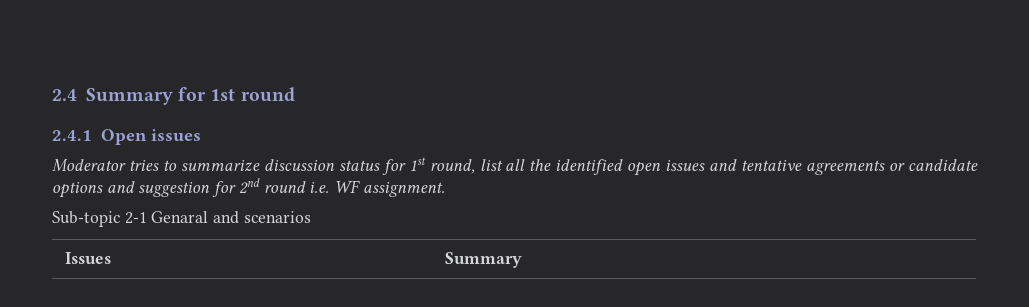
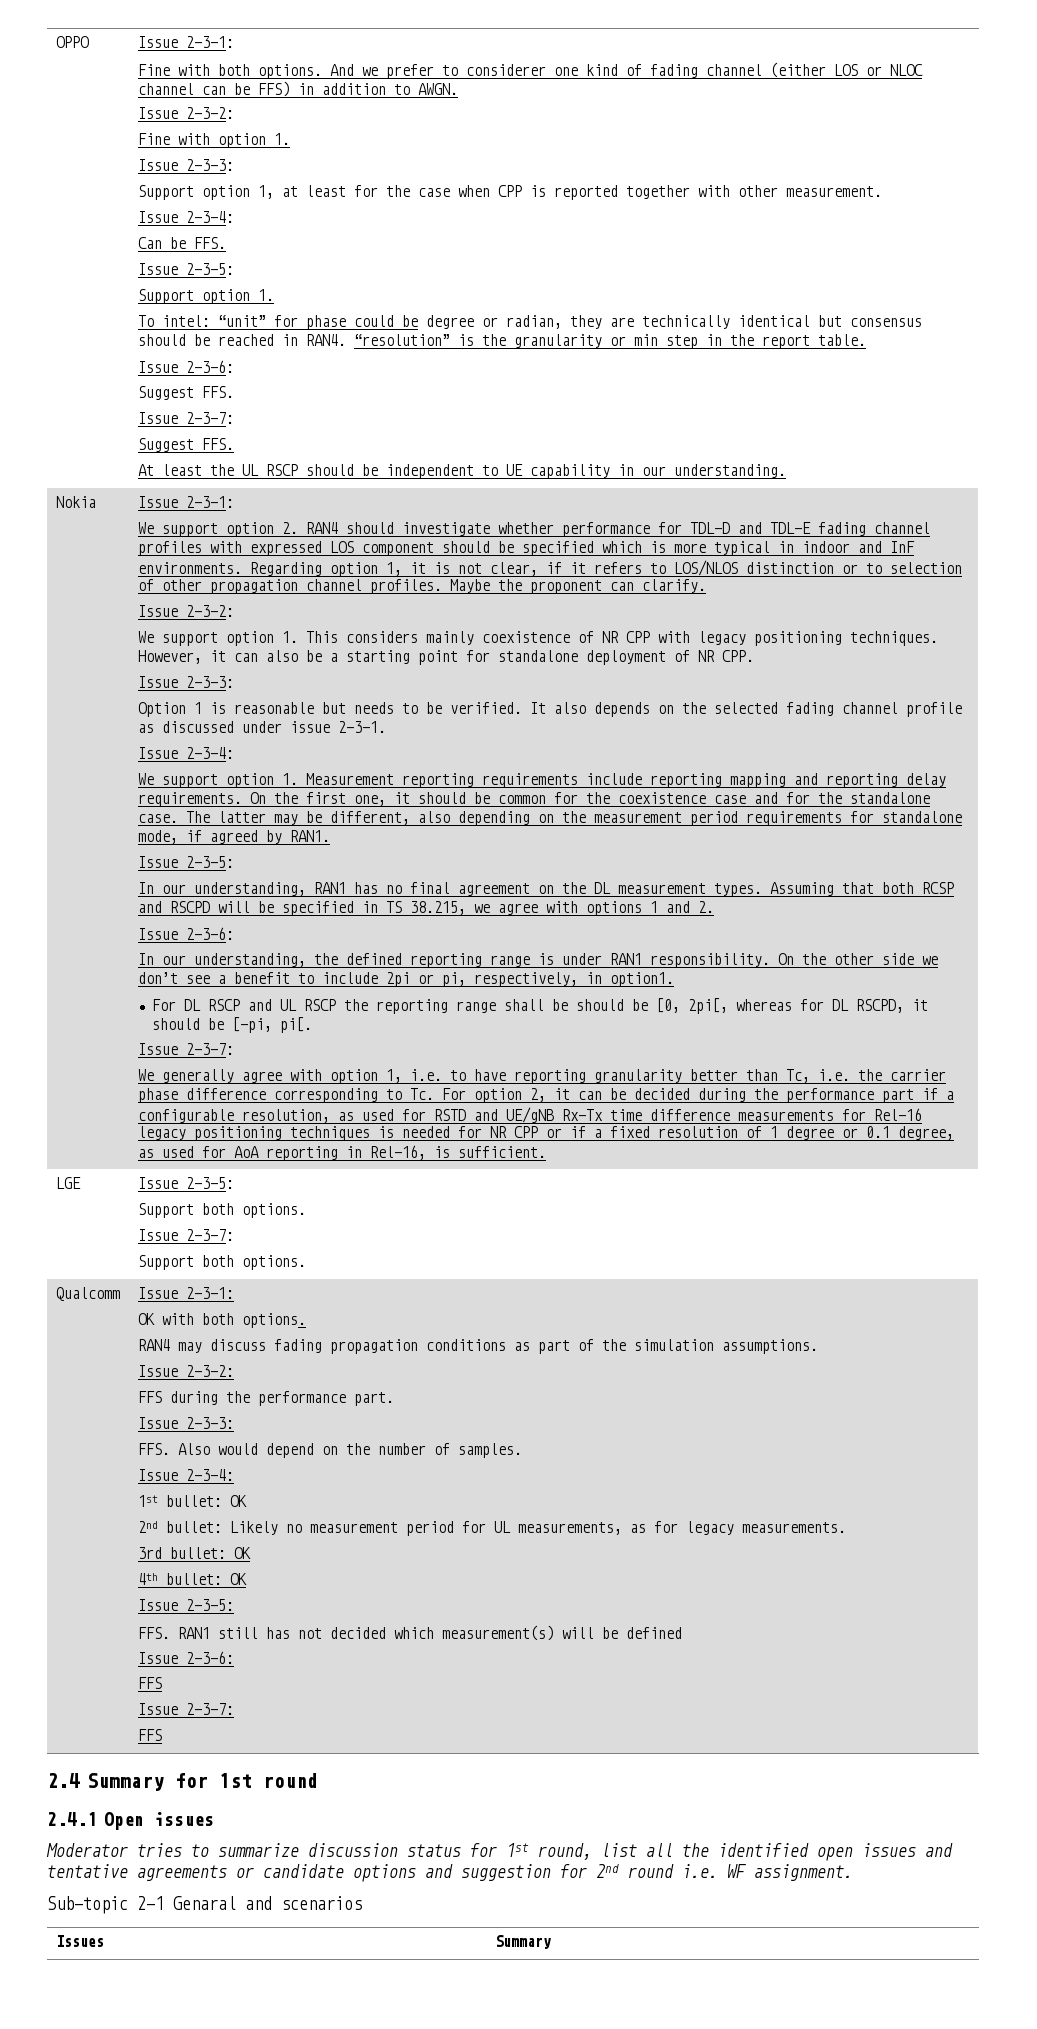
(52, 95) none -> [55,36,89,48] [137,36,234,48] [137,62,923,79] [137,81,458,97] [137,107,234,119] [137,133,290,148] [137,159,234,171] [137,185,882,200] [137,211,234,223] [137,237,226,249] [137,263,234,275] [137,289,274,304] [137,315,922,330] [137,334,866,349] [137,360,234,373] [137,386,234,400] [137,412,234,424] [137,438,234,452] [137,464,786,479] [55,496,96,508] [137,496,234,508] [137,522,930,537] [137,541,915,556] [137,560,962,577] [137,579,706,594] [137,605,234,617] [137,631,938,646] [137,650,754,665] [137,676,234,688] [137,702,962,717] [137,721,386,733] [137,747,234,759] [137,773,946,788] [137,792,930,807] [137,811,962,826] [137,830,330,844] [137,856,234,868] [137,882,954,897] [137,901,714,916] [137,927,234,940] [137,953,938,968] [137,972,674,987] [151,998,928,1014] [151,1017,312,1033] [137,1043,234,1055] [137,1069,946,1084] [137,1088,954,1103] [137,1107,922,1123] [137,1126,954,1141] [137,1145,546,1161] [55,1177,81,1189] [137,1177,234,1189] [137,1203,306,1218] [137,1229,234,1241] [137,1255,306,1270] [55,1287,120,1301] [137,1287,234,1299] [137,1313,306,1328] [137,1339,818,1354] [137,1365,234,1377] [137,1391,394,1406] [137,1417,234,1429] [137,1443,522,1458] [137,1469,234,1481] [137,1495,247,1507] [137,1521,846,1536] [137,1547,251,1559] [137,1573,247,1585] [137,1599,234,1611] [137,1625,682,1641] [137,1651,234,1664] [137,1677,162,1689] [137,1703,234,1715] [137,1729,162,1741] OPPO | Issue 2-3-1: // Fine with both options. And we prefer to considerer one kind of fading channel (either LOS or NLOC channel can be FFS) in addition to AWGN. // Issue 2-3-2: // Fine with option 1. // Issue 2-3-3: // Support option 1, at least for the case when CPP is reported together with other measurement. // Issue 2-3-4: // Can be FFS. // Issue 2-3-5: // Support option 1. // To intel: “unit” for phase could be degree or radian, they are technically identical but consensus should be reached in RAN4. “resolution” is the granularity or min step in the report table. // Issue 2-3-6: // Suggest FFS. // Issue 2-3-7: // Suggest FFS. // At least the UL RSCP should be independent to UE capability in our understanding. // Nokia | Issue 2-3-1: // We support option 2. RAN4 should investigate whether performance for TDL-D and TDL-E fading channel profiles with expressed LOS component should be specified which is more typical in indoor and InF environments. Regarding option 1, it is not clear, if it refers to LOS/NLOS distinction or to selection of other propagation channel profiles. Maybe the proponent can clarify. // Issue 2-3-2: // We support option 1. This considers mainly coexistence of NR CPP with legacy positioning techniques. However, it can also be a starting point for standalone deployment of NR CPP. // Issue 2-3-3: // Option 1 is reasonable but needs to be verified. It also depends on the selected fading channel profile as discussed under issue 2-3-1. // Issue 2-3-4: // We support option 1. Measurement reporting requirements include reporting mapping and reporting delay requirements. On the first one, it should be common for the coexistence case and for the standalone case. The latter may be different, also depending on the measurement period requirements for standalone mode, if agreed by RAN1. // Issue 2-3-5: // In our understanding, RAN1 has no final agreement on the DL measurement types. Assuming that both RCSP and RSCPD will be specified in TS 38.215, we agree with options 1 and 2. // Issue 2-3-6: // In our understanding, the defined reporting range is under RAN1 responsibility. On the other side we don’t see a benefit to include 2pi or pi, respectively, in option1. // For DL RSCP and UL RSCP the reporting range shall be should be [0, 2pi[, whereas for DL RSCPD, it should be [-pi, pi[. // Issue 2-3-7: // We generally agree with option 1, i.e. to have reporting granularity better than Tc, i.e. the carrier phase difference corresponding to Tc. For option 2, it can be decided during the performance part if a configurable resolution, as used for RSTD and UE/gNB Rx-Tx time difference measurements for Rel-16 legacy positioning techniques is needed for NR CPP or if a fixed resolution of 1 degree or 0.1 degree, as used for AoA reporting in Rel-16, is sufficient. // LGE | Issue 2-3-5: // Support both options. // Issue 2-3-7: // Support both options. // Qualcomm | Issue 2-3-1: // OK with both options. // RAN4 may discuss fading propagation conditions as part of the simulation assumptions. // Issue 2-3-2: // FFS during the performance part. // Issue 2-3-3: // FFS. Also would depend on the number of samples. // Issue 2-3-4: // 1st bullet: OK // 2nd bullet: Likely no measurement period for UL measurements, as for legacy measurements. // 3rd bullet: OK // 4th bullet: OK // Issue 2-3-5: // FFS. RAN1 still has not decided which measurement(s) will be defined // Issue 2-3-6: // FFS // Issue 2-3-7: // FFS //

